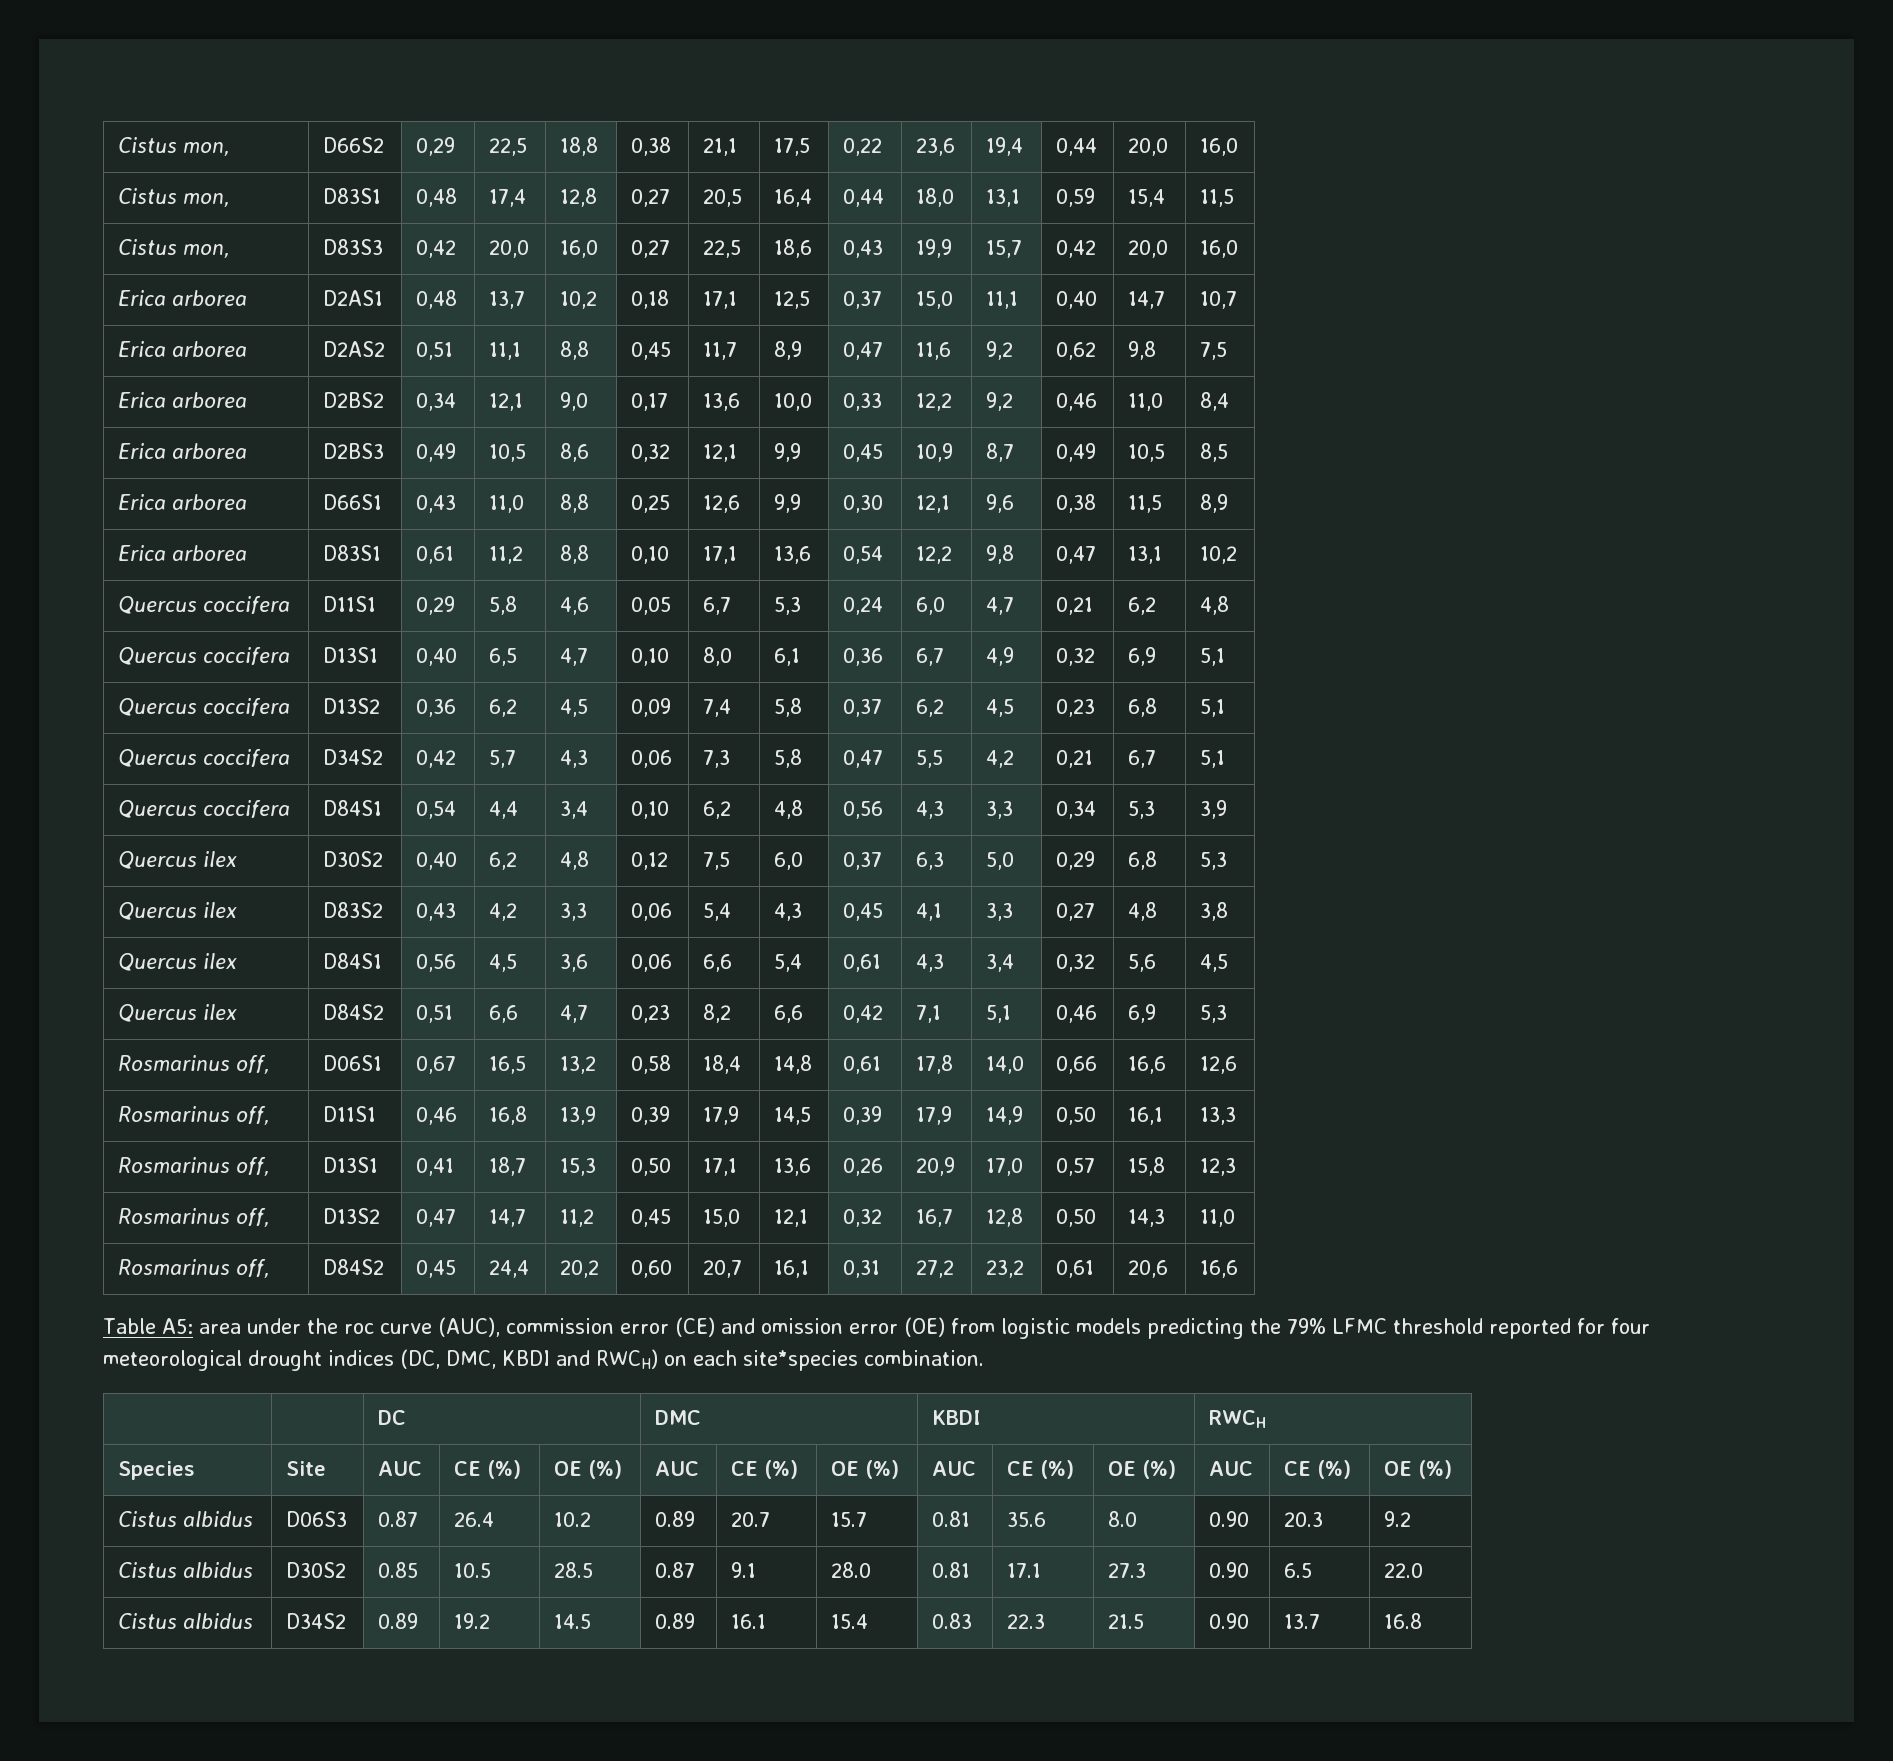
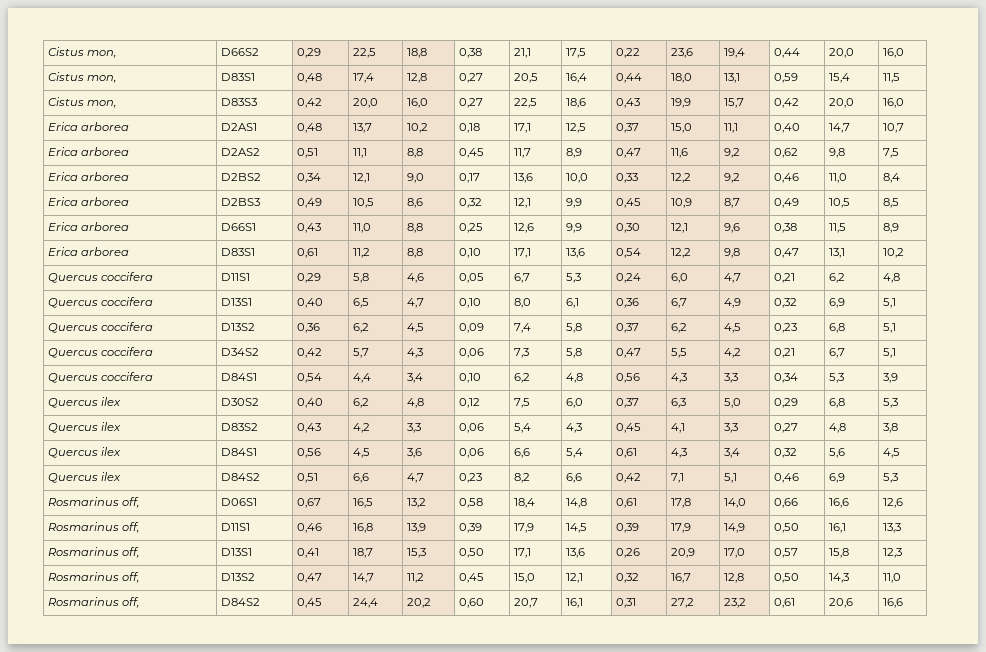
[103,1317,1650,1339] [103,1349,984,1371] [378,1410,407,1425] [655,1410,702,1425] [932,1410,982,1425] [1209,1410,1267,1428] [118,1461,196,1480] [286,1461,327,1476] [378,1461,423,1476] [454,1460,522,1479] [554,1460,623,1479] [655,1461,700,1476] [731,1460,799,1479] [831,1460,900,1479] [932,1461,977,1476] [1007,1460,1075,1479] [1108,1460,1177,1479] [1209,1461,1254,1476] [1284,1460,1352,1479] [1384,1460,1453,1479] [118,1511,254,1527] [286,1511,348,1527] [378,1511,419,1527] [454,1512,495,1527] [554,1512,592,1527] [655,1511,696,1527] [731,1512,771,1527] [831,1512,868,1527] [932,1511,971,1527] [1007,1512,1047,1527] [1108,1511,1138,1527] [1209,1511,1250,1527] [1284,1512,1324,1527] [1384,1511,1412,1527] [118,1562,254,1578] [286,1562,347,1578] [378,1562,419,1578] [454,1563,492,1578] [554,1562,594,1578] [655,1562,696,1578] [731,1562,757,1578] [831,1562,872,1578] [932,1562,971,1578] [1007,1563,1042,1578] [1108,1563,1147,1578] [1209,1562,1250,1578] [1284,1563,1313,1578] [1384,1563,1424,1578] [118,1613,254,1629] [286,1613,347,1629] [378,1613,419,1629] [454,1613,491,1629] [554,1614,592,1629] [655,1613,696,1629] [731,1614,767,1629] [831,1614,869,1629] [932,1613,973,1629] [1007,1614,1046,1629] [1108,1614,1145,1629] [1209,1613,1250,1629] [1284,1614,1321,1629] [1384,1613,1423,1629] // Table A5: area under the roc curve (AUC), commission error (CE) and omission error (OE) from logistic models predicting the 79% LFMC threshold reported for four meteorological drought indices (DC, DMC, KBDI and RWCH) on each site*species combination. // | | DC | DMC | KBDI | RWCH // Species | Site | AUC | CE (%) | OE (%) | AUC | CE (%) | OE (%) | AUC | CE (%) | OE (%) | AUC | CE (%) | OE (%) // Cistus albidus | D06S3 | 0.87 | 26.4 | 10.2 | 0.89 | 20.7 | 15.7 | 0.81 | 35.6 | 8.0 | 0.90 | 20.3 | 9.2 // Cistus albidus | D30S2 | 0.85 | 10.5 | 28.5 | 0.87 | 9.1 | 28.0 | 0.81 | 17.1 | 27.3 | 0.90 | 6.5 | 22.0 // Cistus albidus | D34S2 | 0.89 | 19.2 | 14.5 | 0.89 | 16.1 | 15.4 | 0.83 | 22.3 | 21.5 | 0.90 | 13.7 | 16.8 -> (904, 603) none

